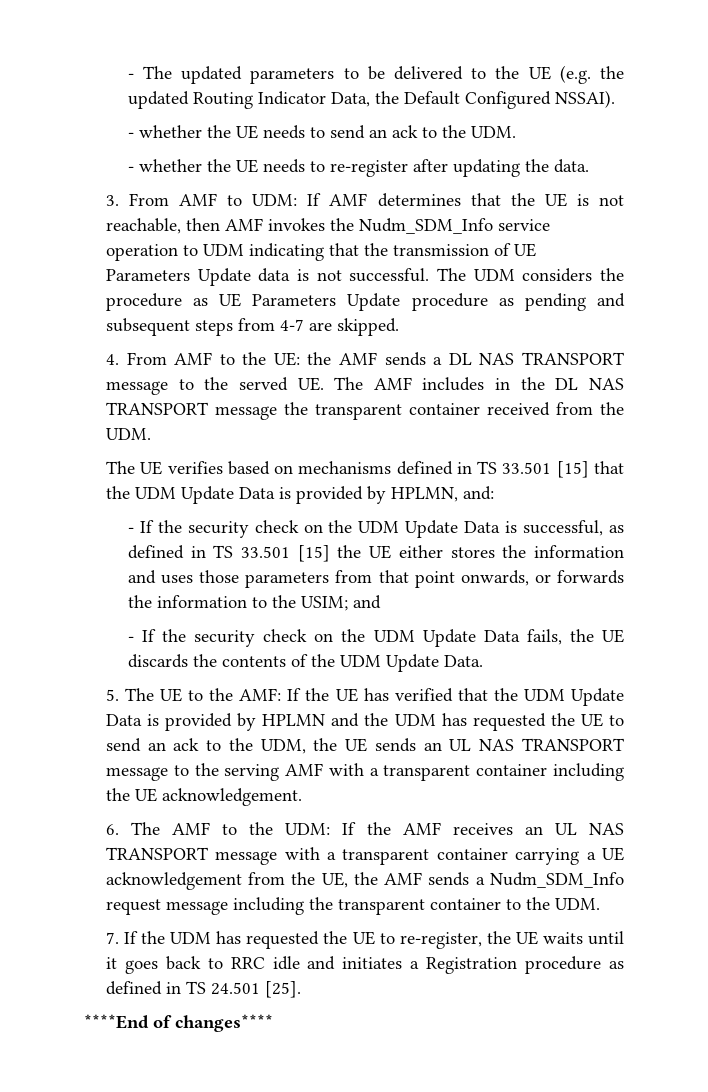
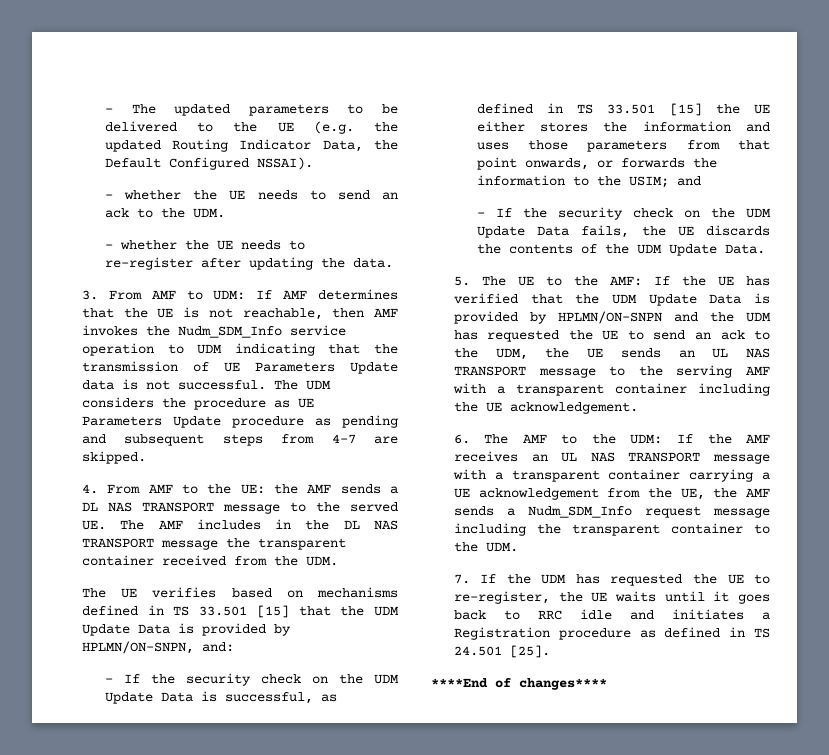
[390,487,458,502] HPLMN, -> [81,641,194,654] HPLMN/ON-SNPN,
[262,714,326,726] HPLMN -> [557,311,662,324] HPLMN/ON-SNPN

